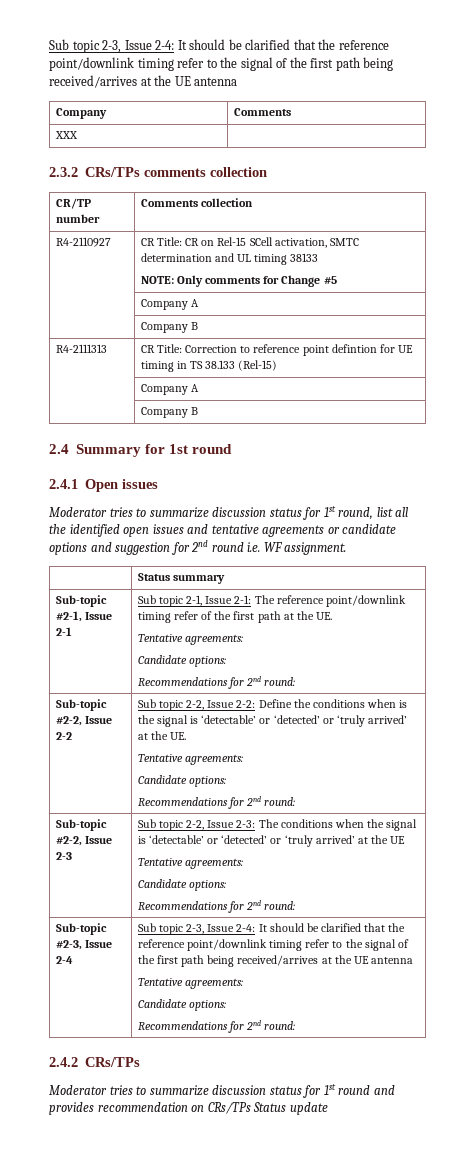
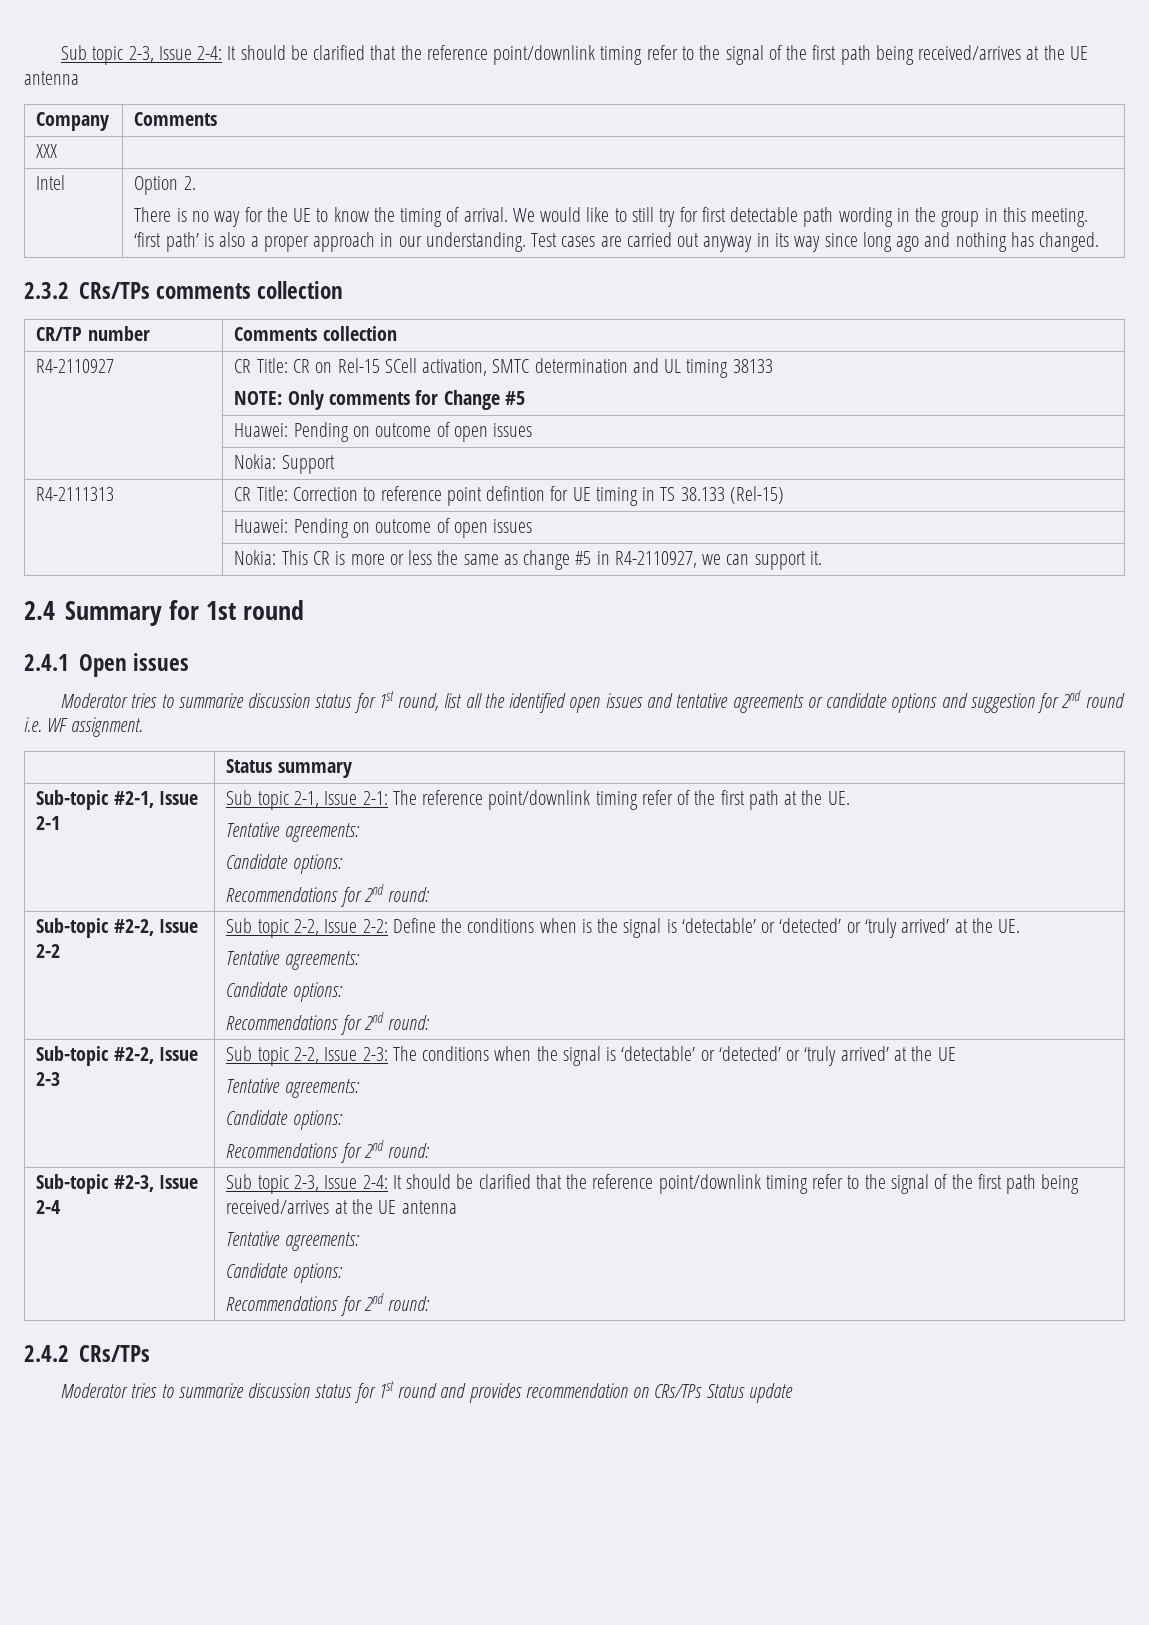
(79, 135) none -> [36,175,66,190] [134,176,196,195] [134,207,1089,227] [134,232,1100,252] // Intel | Option 2. // There is no way for the UE to know the timing of arrival. We would like to still try for first detectable path wording in the group in this meeting. ‘first path’ is also a proper approach in our understanding. Test cases are carried out anyway in its way since long ago and nothing has changed.
[141,299,200,310] [141,322,199,333] Company A // | Company B -> [234,422,533,442] [234,454,335,474] Huawei: Pending on outcome of open issues // | Nokia: Support
[141,384,200,395] [141,407,199,418] Company A // | Company B -> [234,518,533,538] [234,550,822,570] Huawei: Pending on outcome of open issues // | Nokia: This CR is more or less the same as change #5 in R4-2110927, we can support it.

